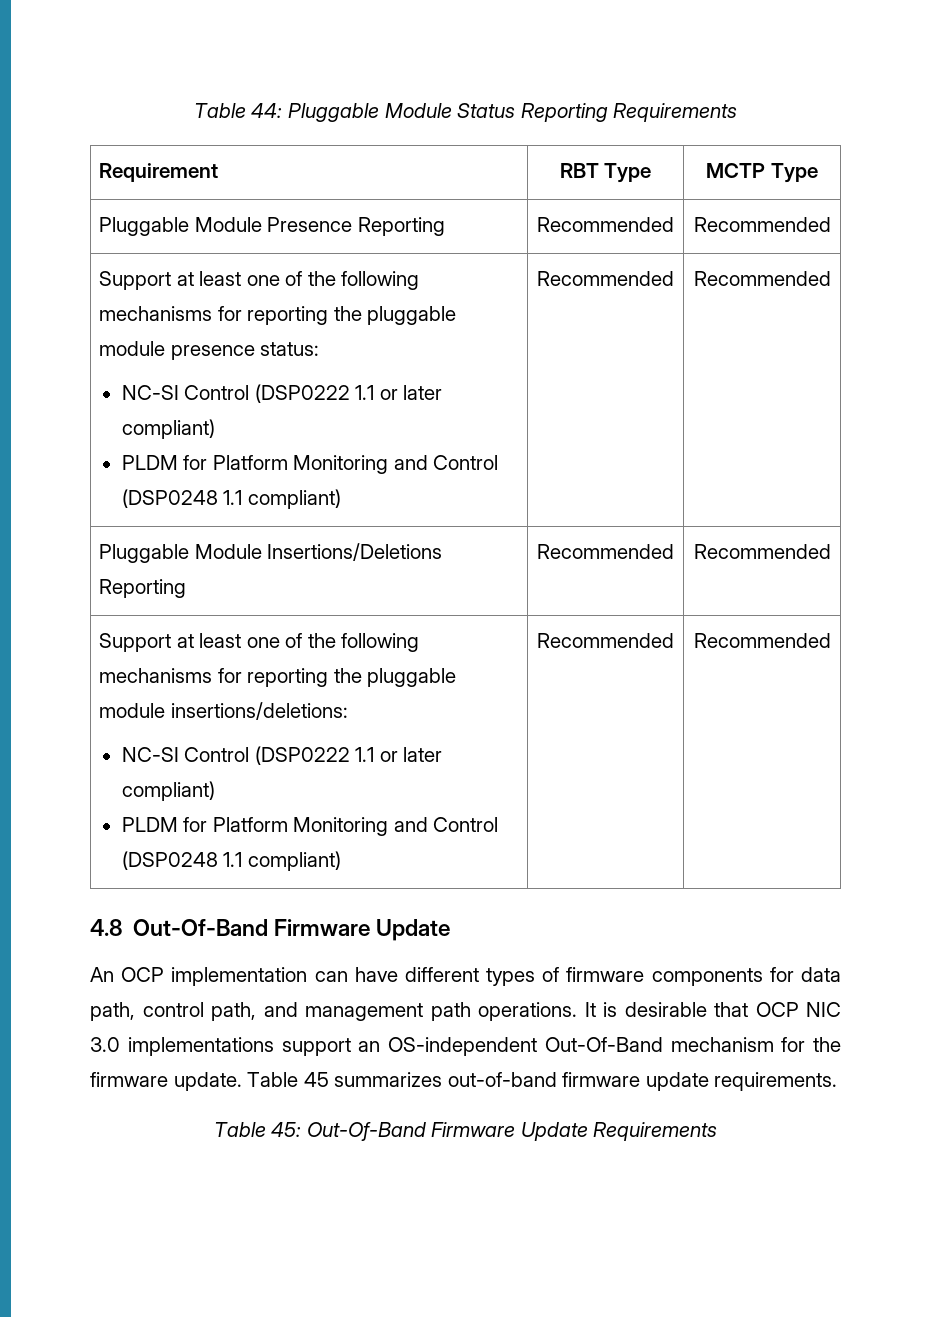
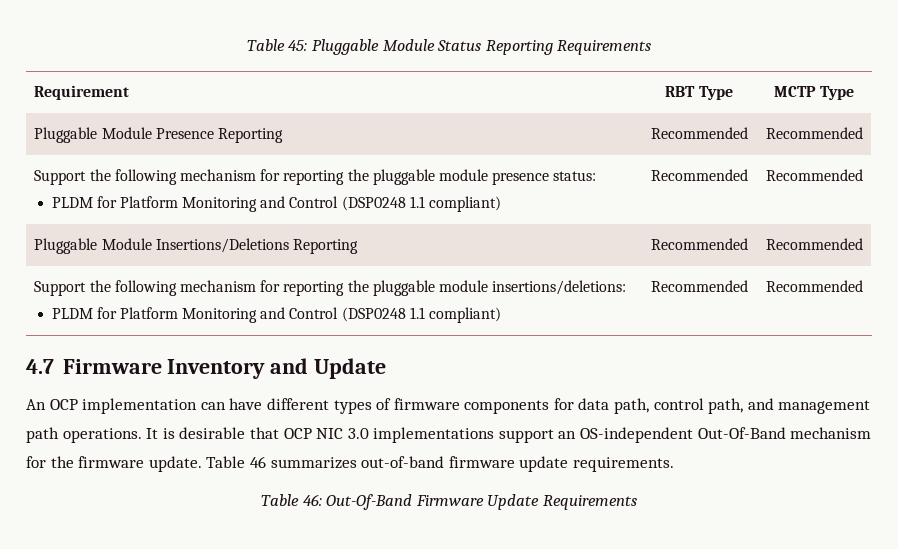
[193,103,283,118] Table 44: -> [246,39,308,51] Table 45:
[176,271,420,290] [99,306,213,321] at least one of the following mechanisms -> [89,169,257,185] the following mechanism
[121,384,443,403] [121,419,215,439] // NC-SI Control (DSP0222 1.1 or later compliant) -> (597, 176) none
[176,633,420,652] [99,668,213,683] at least one of the following mechanisms -> [89,280,257,296] the following mechanism
[121,746,443,765] [121,781,215,801] // NC-SI Control (DSP0222 1.1 or later compliant) -> (627, 287) none
[90,919,371,936] 4.8 Out-Of-Band Firmware -> [26,358,309,379] 4.7 Firmware Inventory and
[303,1072,329,1087] 45 -> [249,456,266,468] 46
[271,1122,302,1137] 45: -> [302,494,322,506] 46:

